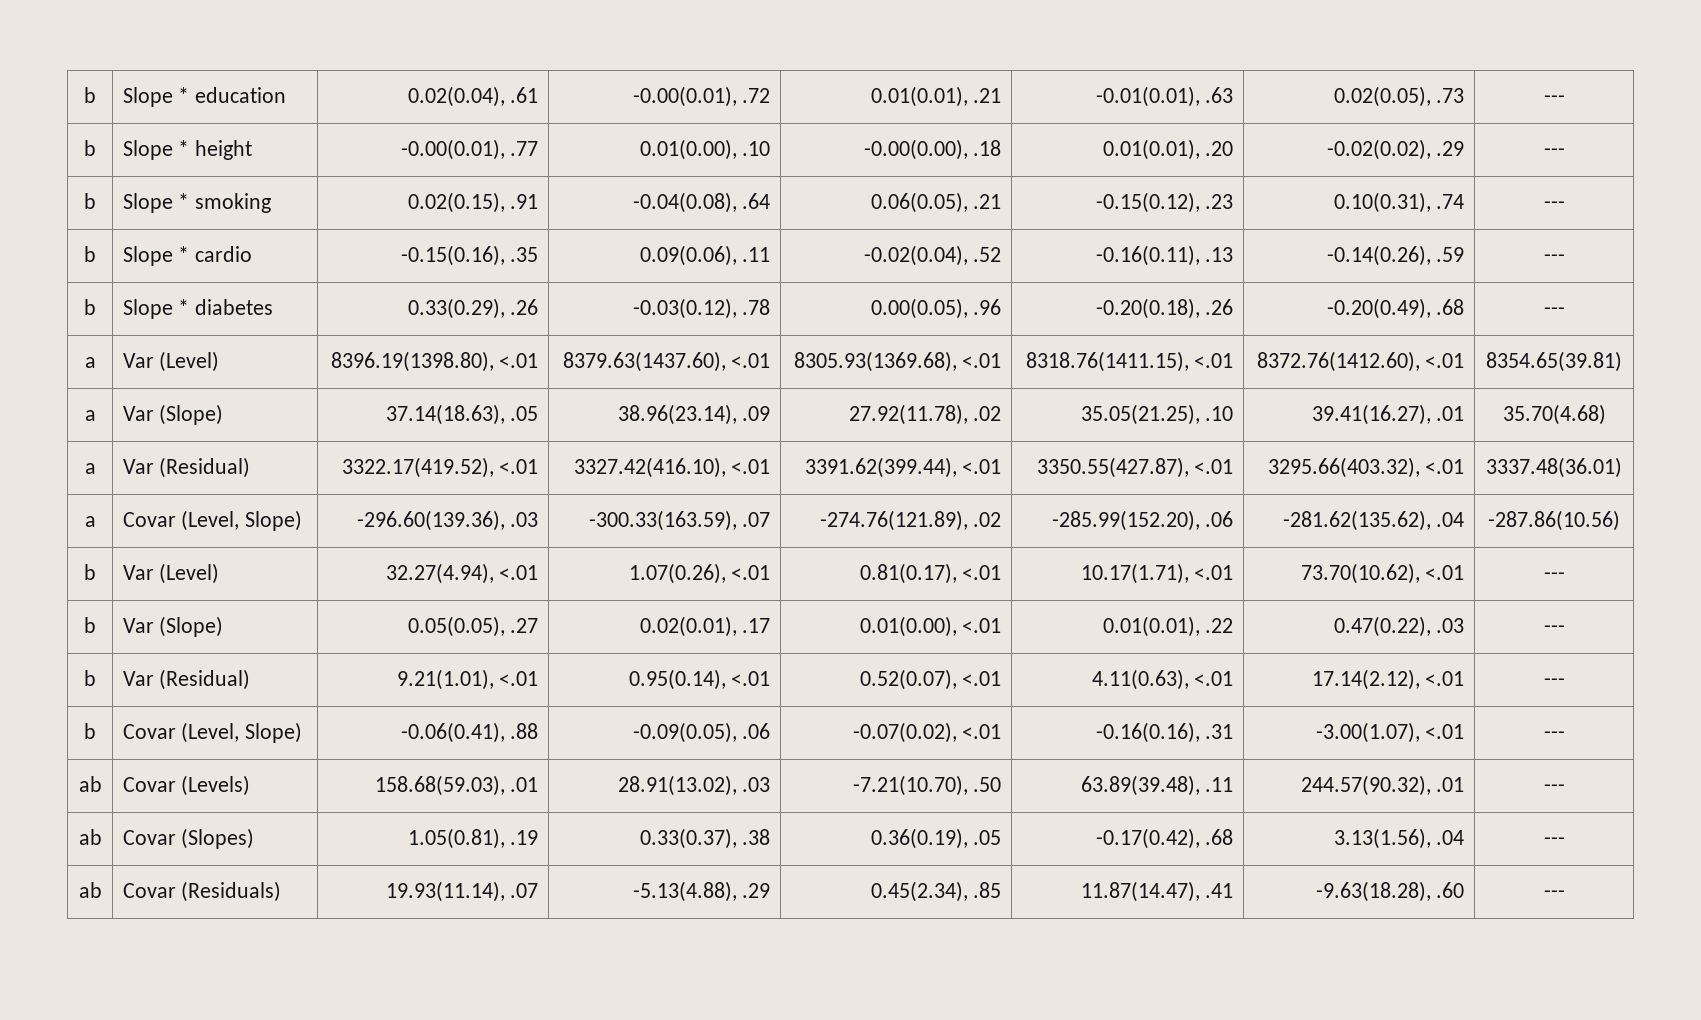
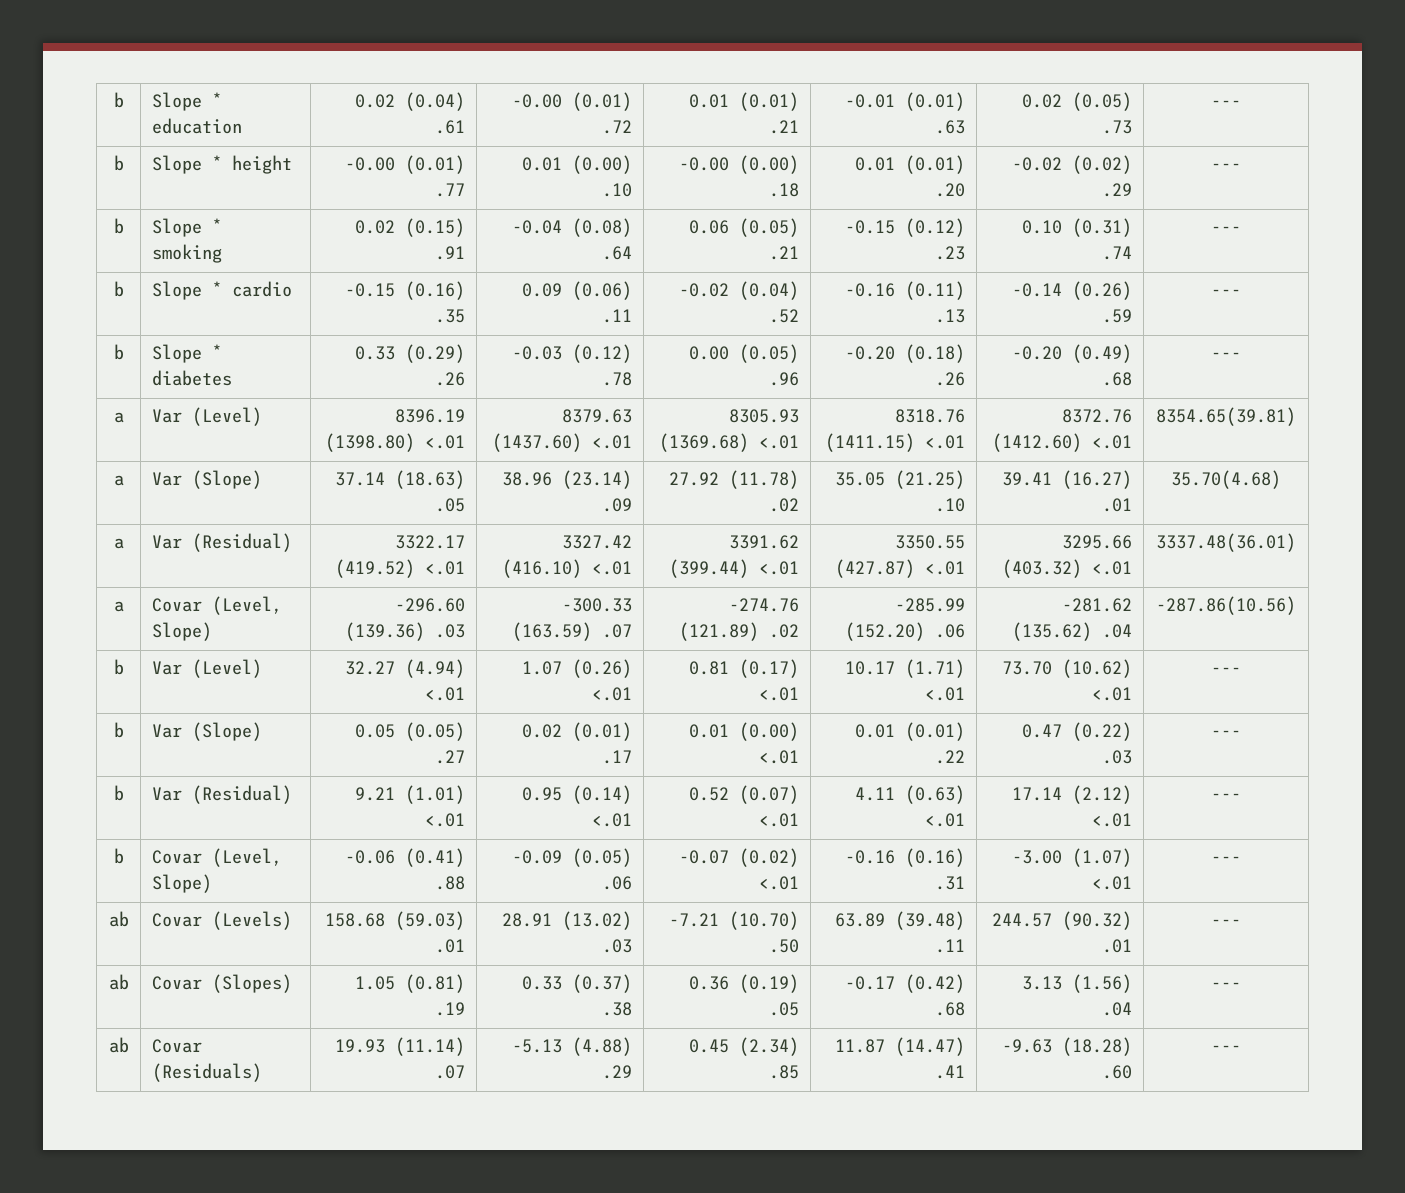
[407,86,505,107] 0.02(0.04), -> [355,92,466,111] 0.02 (0.04)
[632,86,737,107] -0.00(0.01), -> [512,92,633,111] -0.00 (0.01)
[870,86,1002,107] [1095,86,1200,107] 0.01(0.01), .21 | -0.01(0.01), -> [689,92,800,111] [769,120,800,134] [845,92,966,111] 0.01 (0.01) .21 | -0.01 (0.01)
[1333,86,1431,107] 0.02(0.05), -> [1022,92,1133,111] 0.02 (0.05)
[400,139,505,160] -0.00(0.01), -> [345,155,466,174] -0.00 (0.01)
[639,139,771,160] [863,139,968,160] 0.01(0.00), .10 | -0.00(0.00), -> [522,155,633,174] [602,183,633,197] [679,155,800,174] 0.01 (0.00) .10 | -0.00 (0.00)
[1102,139,1200,160] 0.01(0.01), -> [855,155,966,174] 0.01 (0.01)
[1326,139,1431,160] -0.02(0.02), -> [1012,155,1133,174] -0.02 (0.02)
[407,192,505,213] 0.02(0.15), -> [355,218,466,237] 0.02 (0.15)
[632,192,737,213] -0.04(0.08), -> [512,218,633,237] -0.04 (0.08)
[870,192,1002,213] [1095,192,1200,213] 0.06(0.05), .21 | -0.15(0.12), -> [689,218,800,237] [769,246,800,260] [845,218,966,237] 0.06 (0.05) .21 | -0.15 (0.12)
[1333,192,1431,213] 0.10(0.31), -> [1022,218,1133,237] 0.10 (0.31)
[400,245,505,266] -0.15(0.16), -> [345,281,466,300] -0.15 (0.16)
[639,245,771,266] [863,245,968,266] 0.09(0.06), .11 | -0.02(0.04), -> [522,281,633,300] [602,309,633,323] [679,281,800,300] 0.09 (0.06) .11 | -0.02 (0.04)
[1095,245,1200,266] -0.16(0.11), -> [845,281,966,300] -0.16 (0.11)
[1326,245,1431,266] -0.14(0.26), -> [1012,281,1133,300] -0.14 (0.26)
[407,298,539,319] [632,298,737,319] 0.33(0.29), .26 | -0.03(0.12), -> [355,344,466,363] [435,372,466,386] [512,344,633,363] 0.33 (0.29) .26 | -0.03 (0.12)
[870,298,968,319] 0.00(0.05), -> [689,344,800,363] 0.00 (0.05)
[1095,298,1234,319] [1326,298,1431,319] -0.20(0.18), .26 | -0.20(0.49), -> [845,344,966,363] [935,372,966,386] [1012,344,1133,363] -0.20 (0.18) .26 | -0.20 (0.49)
[330,351,539,372] [562,351,771,372] [793,351,1002,372] [1025,351,1234,372] [1256,351,1420,372] 8396.19(1398.80), <.01 | 8379.63(1437.60), <.01 | 8305.93(1369.68), <.01 | 8318.76(1411.15), <.01 | 8372.76(1412.60), -> [395,409,466,423] [325,433,466,452] [562,409,633,423] [492,433,633,452] [729,409,800,423] [659,433,800,452] [895,409,966,423] [825,433,966,452] [1062,409,1133,423] [992,433,1083,452] 8396.19 (1398.80) <.01 | 8379.63 (1437.60) <.01 | 8305.93 (1369.68) <.01 | 8318.76 (1411.15) <.01 | 8372.76 (1412.60)
[385,404,539,425] [617,404,737,425] 37.14(18.63), .05 | 38.96(23.14), -> [335,470,466,489] [435,498,466,512] [502,470,633,489] 37.14 (18.63) .05 | 38.96 (23.14)
[848,404,1002,425] [1080,404,1234,425] [1311,404,1431,425] 27.92(11.78), .02 | 35.05(21.25), .10 | 39.41(16.27), -> [669,470,800,489] [769,498,800,512] [835,470,966,489] [935,498,966,512] [1002,470,1133,489] 27.92 (11.78) .02 | 35.05 (21.25) .10 | 39.41 (16.27)
[341,457,539,478] [573,457,771,478] [804,457,1002,478] [1036,457,1234,478] [1267,457,1420,478] 3322.17(419.52), <.01 | 3327.42(416.10), <.01 | 3391.62(399.44), <.01 | 3350.55(427.87), <.01 | 3295.66(403.32), -> [395,535,466,549] [335,559,466,578] [562,535,633,549] [502,559,633,578] [729,535,800,549] [669,559,800,578] [895,535,966,549] [835,559,966,578] [1062,535,1133,549] [1002,559,1083,578] 3322.17 (419.52) <.01 | 3327.42 (416.10) <.01 | 3391.62 (399.44) <.01 | 3350.55 (427.87) <.01 | 3295.66 (403.32)
[356,510,539,531] [588,510,771,531] [819,510,1002,531] [1051,510,1234,531] [1282,510,1431,531] -296.60(139.36), .03 | -300.33(163.59), .07 | -274.76(121.89), .02 | -285.99(152.20), .06 | -281.62(135.62), -> [395,598,466,612] [345,622,466,641] [562,598,633,612] [512,622,633,641] [729,598,800,612] [679,622,800,641] [895,598,966,612] [845,622,966,641] [1062,598,1133,612] [1012,622,1093,641] -296.60 (139.36) .03 | -300.33 (163.59) .07 | -274.76 (121.89) .02 | -285.99 (152.20) .06 | -281.62 (135.62)
[385,563,539,584] [628,563,771,584] [859,563,1002,584] [1080,563,1234,584] [1300,563,1420,584] 32.27(4.94), <.01 | 1.07(0.26), <.01 | 0.81(0.17), <.01 | 10.17(1.71), <.01 | 73.70(10.62), -> [345,659,466,678] [425,687,466,701] [522,659,633,678] [592,687,633,701] [689,659,800,678] [759,687,800,701] [845,659,966,678] [925,687,966,701] [1002,659,1133,678] 32.27 (4.94) <.01 | 1.07 (0.26) <.01 | 0.81 (0.17) <.01 | 10.17 (1.71) <.01 | 73.70 (10.62)
[407,616,505,637] 0.05(0.05), -> [355,722,466,741] 0.05 (0.05)
[639,616,737,637] 0.02(0.01), -> [522,722,633,741] 0.02 (0.01)
[859,616,1002,637] [1102,616,1200,637] 0.01(0.00), <.01 | 0.01(0.01), -> [689,722,800,741] [759,750,800,764] [855,722,966,741] 0.01 (0.00) <.01 | 0.01 (0.01)
[1333,616,1431,637] 0.47(0.22), -> [1022,722,1133,741] 0.47 (0.22)
[396,669,539,690] [628,669,771,690] [859,669,1002,690] [1091,669,1234,690] [1311,669,1420,690] 9.21(1.01), <.01 | 0.95(0.14), <.01 | 0.52(0.07), <.01 | 4.11(0.63), <.01 | 17.14(2.12), -> [355,785,466,804] [425,813,466,827] [522,785,633,804] [592,813,633,827] [689,785,800,804] [759,813,800,827] [855,785,966,804] [925,813,966,827] [1012,785,1133,804] 9.21 (1.01) <.01 | 0.95 (0.14) <.01 | 0.52 (0.07) <.01 | 4.11 (0.63) <.01 | 17.14 (2.12)
[400,722,505,743] -0.06(0.41), -> [345,848,466,867] -0.06 (0.41)
[632,722,771,743] [852,722,1002,743] [1095,722,1200,743] -0.09(0.05), .06 | -0.07(0.02), <.01 | -0.16(0.16), -> [512,848,633,867] [602,876,633,890] [679,848,800,867] [759,876,800,890] [845,848,966,867] -0.09 (0.05) .06 | -0.07 (0.02) <.01 | -0.16 (0.16)
[1315,722,1420,743] -3.00(1.07), -> [1012,848,1133,867] -3.00 (1.07)
[374,775,539,796] [617,775,771,796] [852,775,968,796] 158.68(59.03), .01 | 28.91(13.02), .03 | -7.21(10.70), -> [325,911,466,930] [435,939,466,953] [502,911,633,930] [602,939,633,953] [669,911,800,930] 158.68 (59.03) .01 | 28.91 (13.02) .03 | -7.21 (10.70)
[1080,775,1234,796] [1300,775,1431,796] 63.89(39.48), .11 | 244.57(90.32), -> [835,911,966,930] [935,939,966,953] [992,911,1133,930] 63.89 (39.48) .11 | 244.57 (90.32)
[407,828,505,849] 1.05(0.81), -> [355,974,466,993] 1.05 (0.81)
[639,828,737,849] 0.33(0.37), -> [522,974,633,993] 0.33 (0.37)
[870,828,1002,849] [1095,828,1234,849] [1333,828,1431,849] 0.36(0.19), .05 | -0.17(0.42), .68 | 3.13(1.56), -> [689,974,800,993] [769,1002,800,1016] [845,974,966,993] [935,1002,966,1016] [1022,974,1133,993] 0.36 (0.19) .05 | -0.17 (0.42) .68 | 3.13 (1.56)
[385,881,539,902] [632,881,771,902] [870,881,968,902] 19.93(11.14), .07 | -5.13(4.88), .29 | 0.45(2.34), -> [335,1037,466,1056] [435,1065,466,1079] [512,1037,633,1056] [602,1065,633,1079] [689,1037,800,1056] 19.93 (11.14) .07 | -5.13 (4.88) .29 | 0.45 (2.34)
[1080,881,1200,902] 11.87(14.47), -> [835,1037,966,1056] 11.87 (14.47)
[1315,881,1431,902] -9.63(18.28), -> [1002,1037,1133,1056] -9.63 (18.28)

